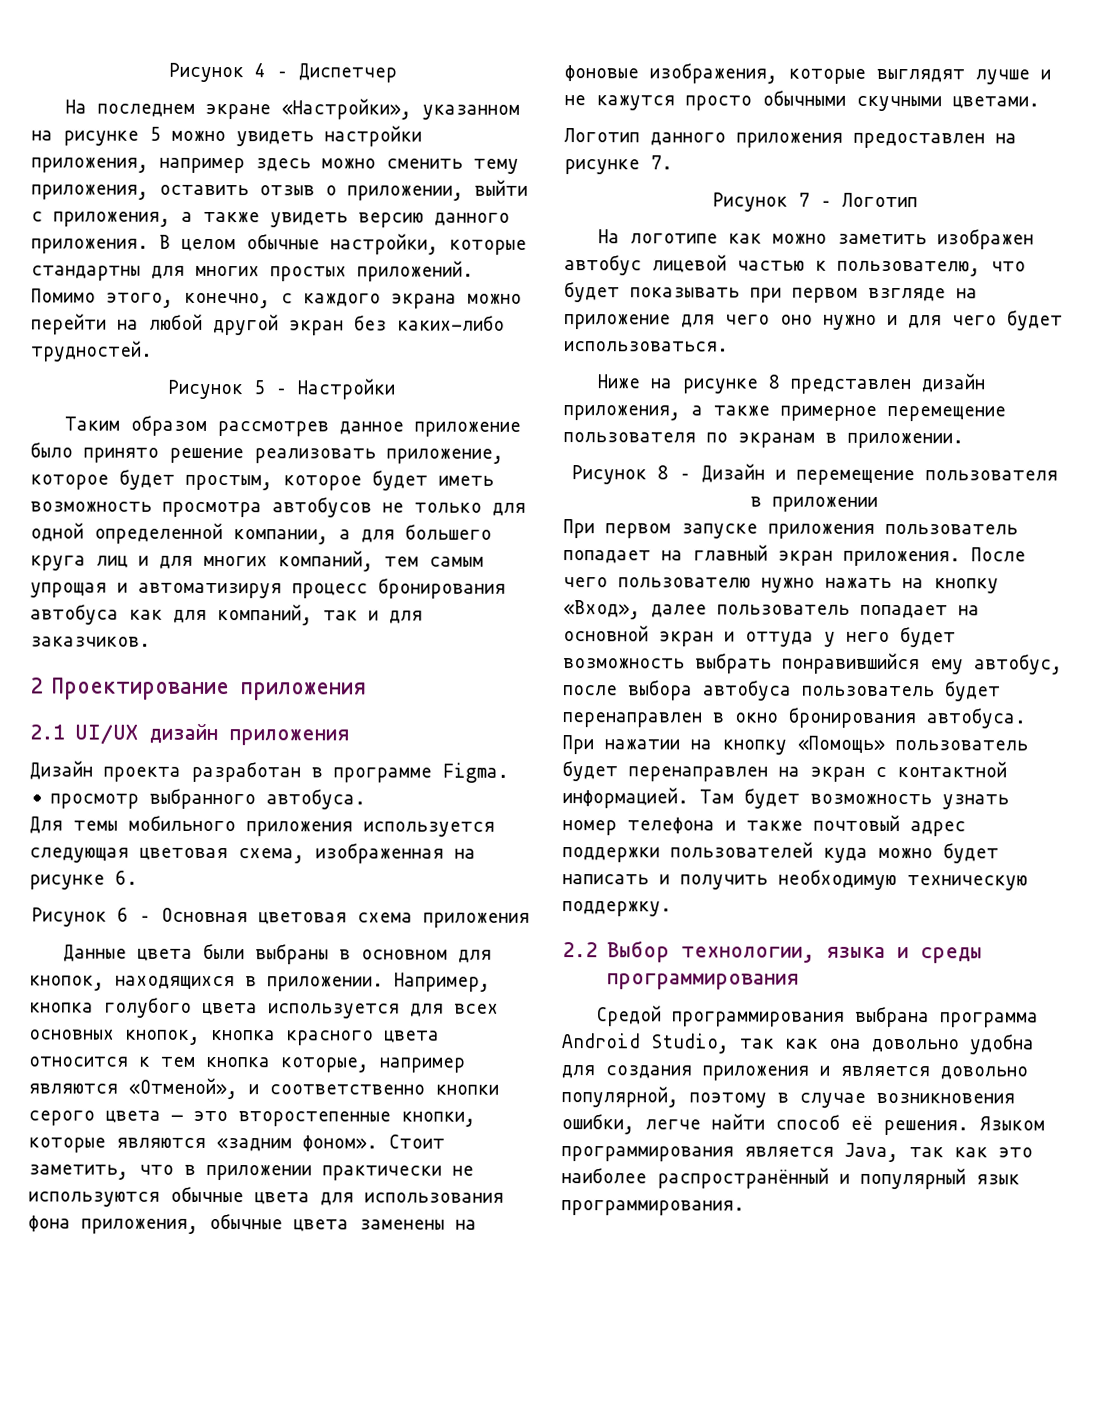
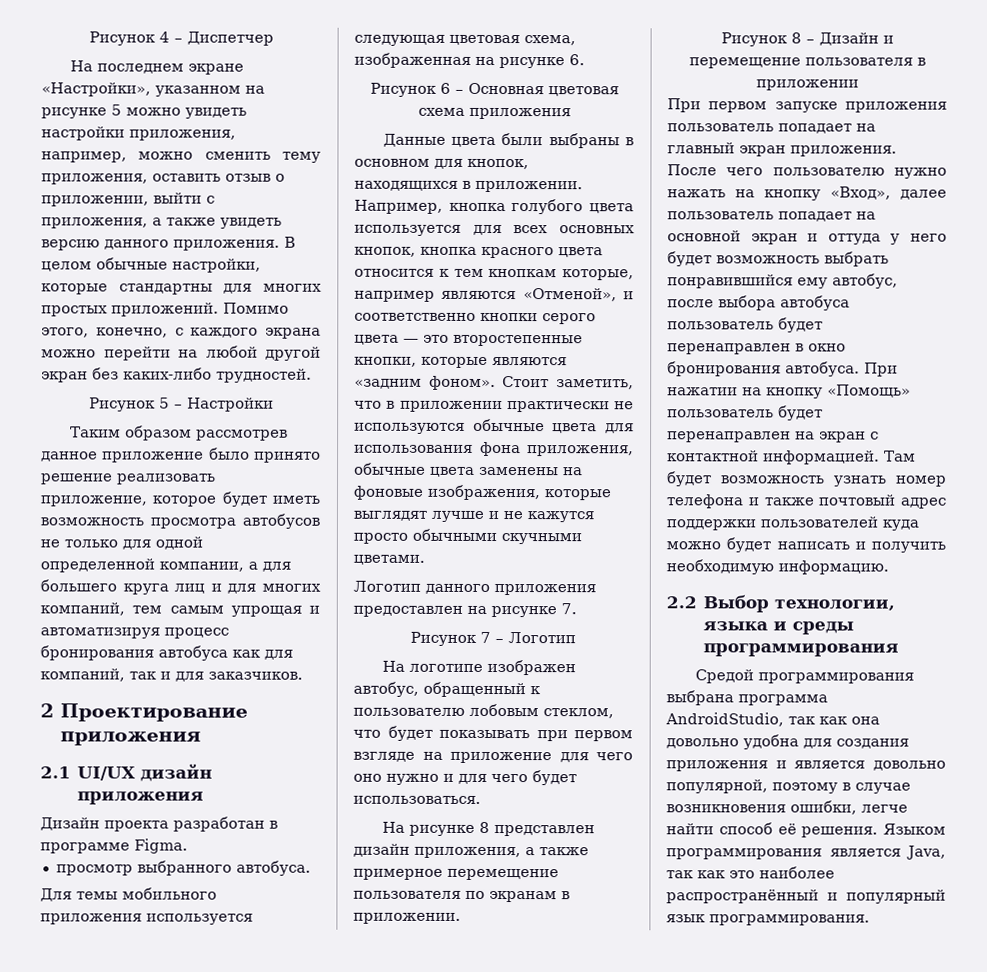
[159,157,311,174] например здесь -> [41,151,127,163] например,
[185,470,428,491] простым, которое будет -> (267, 499) none
[205,1056,270,1068] кнопка -> [488,268,558,278] кнопкам
[727,229,1034,250] [564,254,981,277] как можно заметить изображен автобус лицевой частью к пользователю, -> [486,659,576,676] [353,681,541,698] [353,703,614,719] изображен автобус, обращенный к пользователю лобовым стеклом,
[596,374,672,389] Ниже на -> [381,821,405,833] На
[907,875,1028,891] [562,901,672,917] техническую поддержку. -> [778,560,889,575] информацию.
[561,1033,730,1054] Android Studio, -> [665,712,784,727] AndroidStudio,

